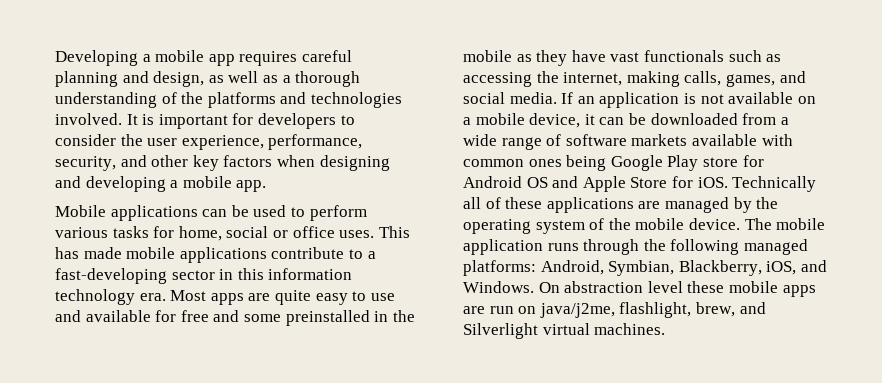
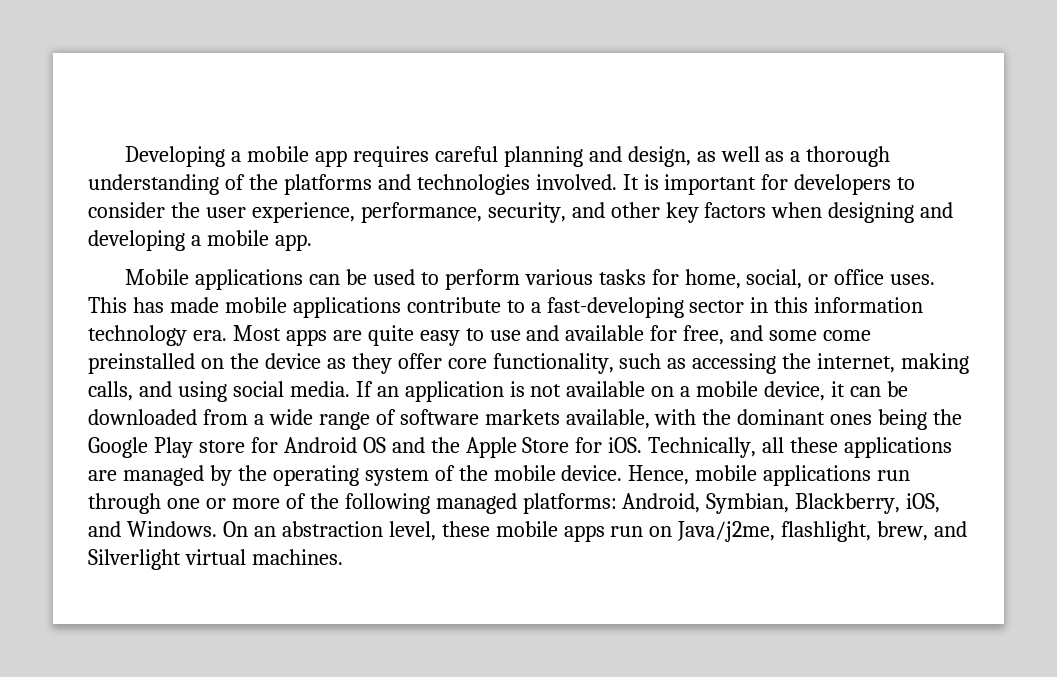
[226,226,269,238] social -> [746,269,803,289] social,
[180,310,209,322] free -> [683,325,725,345] free,
[285,310,415,326] [463,50,724,66] preinstalled in the mobile as they have vast functionals -> [823,330,872,341] [88,353,614,374] come preinstalled on the device as they offer core functionality,
[725,71,806,87] games, and -> [138,381,227,402] and using
[691,134,793,146] [463,159,524,167] available with common -> [565,409,826,429] available, with the dominant
(607, 163) none -> [933,409,963,425] the
(579, 182) none -> [430,437,460,453] the
[732,176,817,192] [463,197,501,209] Technically all of -> [648,437,785,458] Technically, all
[744,218,826,230] [463,239,640,255] The mobile application runs through -> [628,465,911,486] [88,493,306,514] Hence, mobile applications run through one or more of
[564,281,683,293] abstraction level -> [253,521,436,541] an abstraction level,
[463,306,485,314] are -> (605, 533) none
[539,303,615,318] java/j2me, -> [677,521,776,542] Java/j2me,

